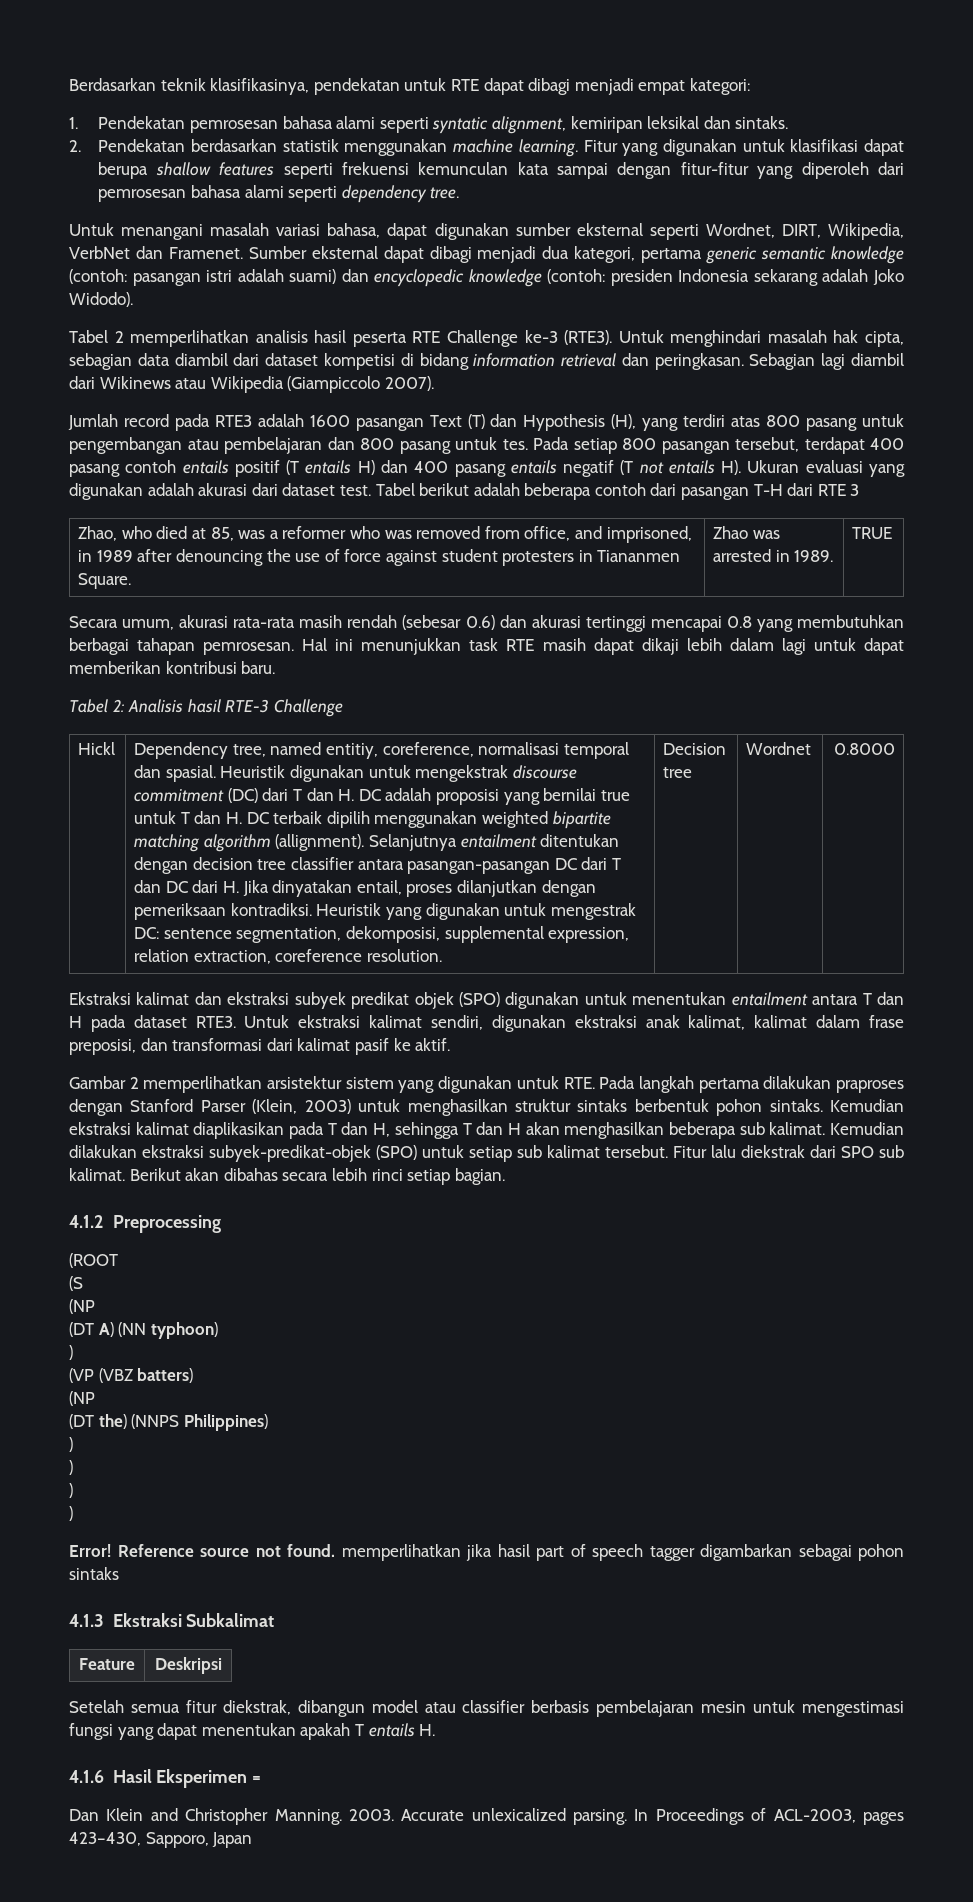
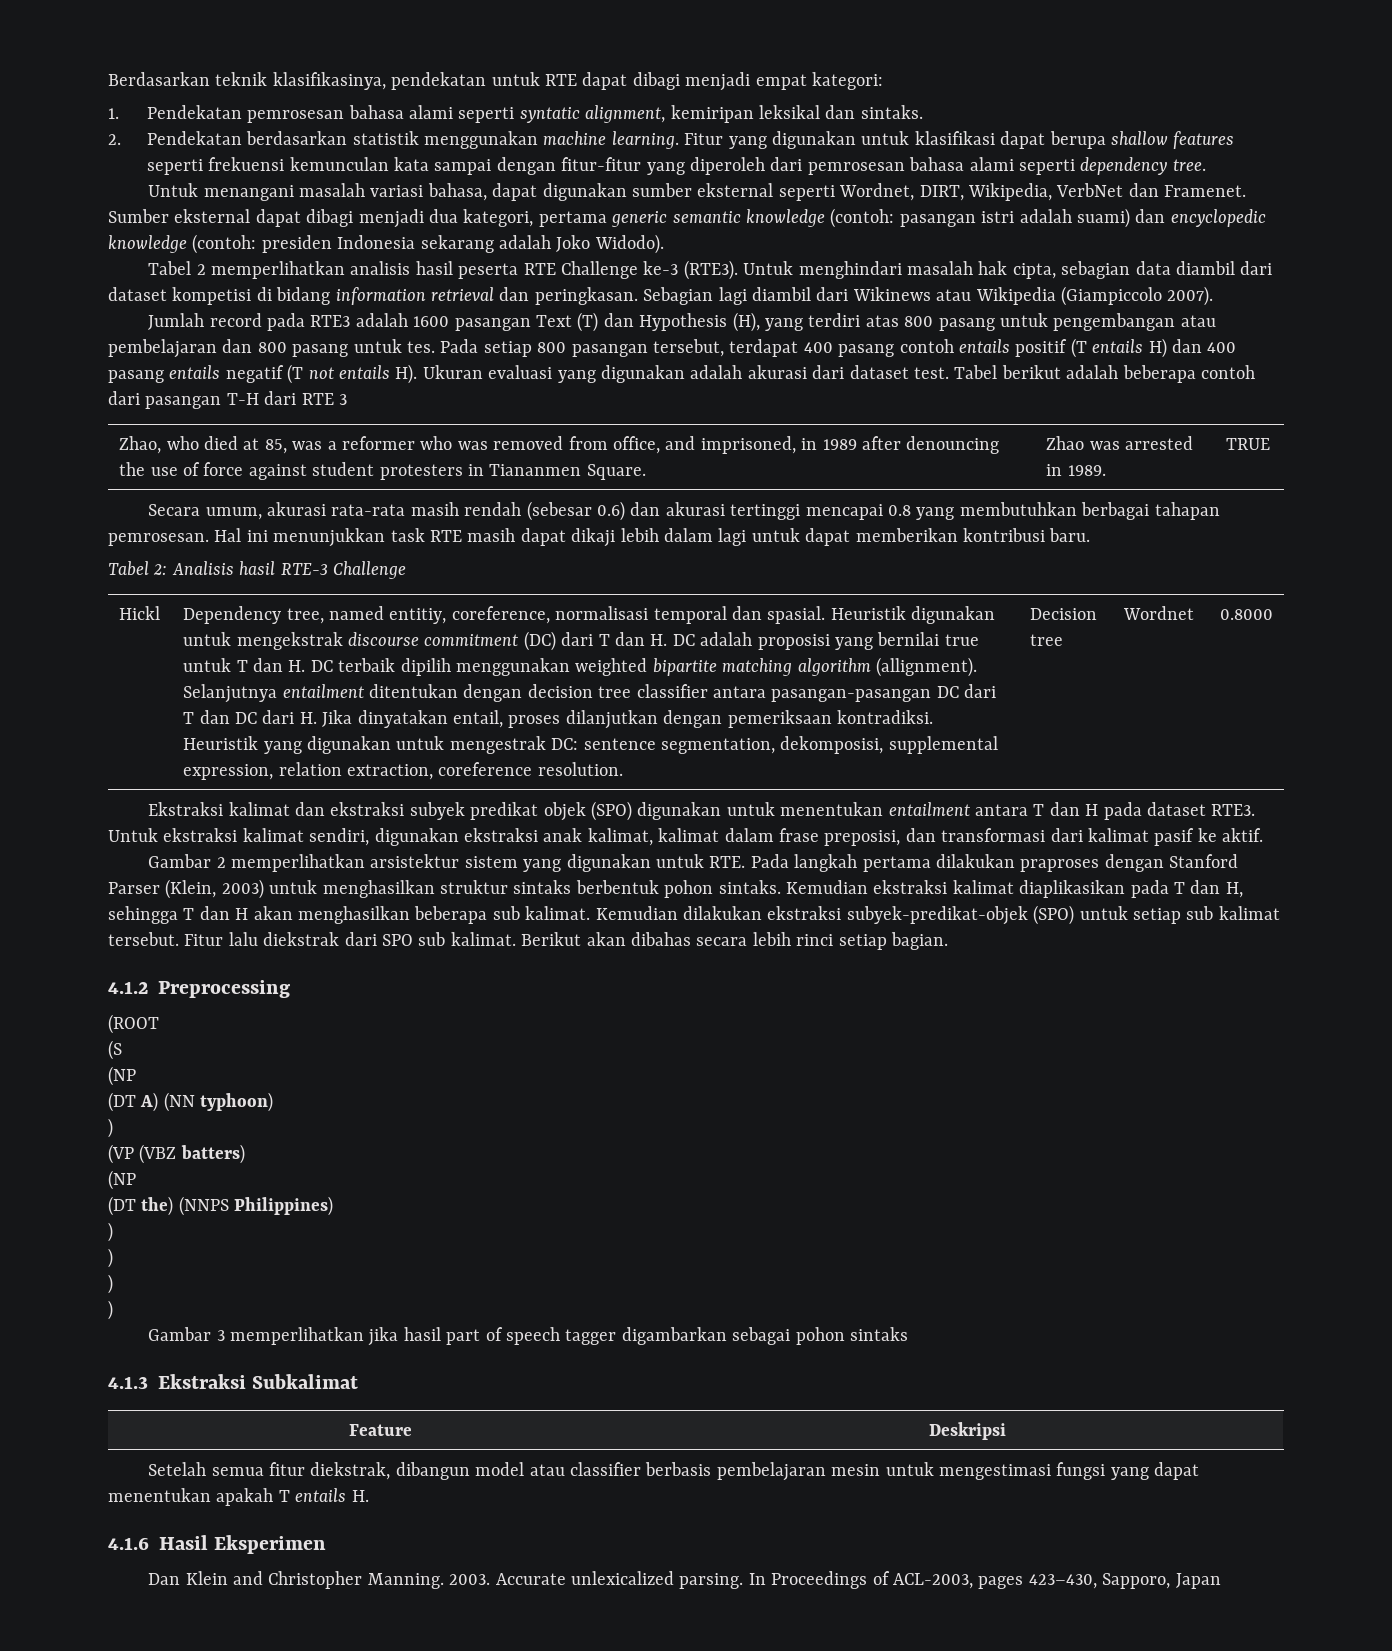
[69,1544,335,1557] Error! Reference source not found. -> [148,1327,225,1341] Gambar 3
[252,1776,262,1783] = -> (327, 1544) none

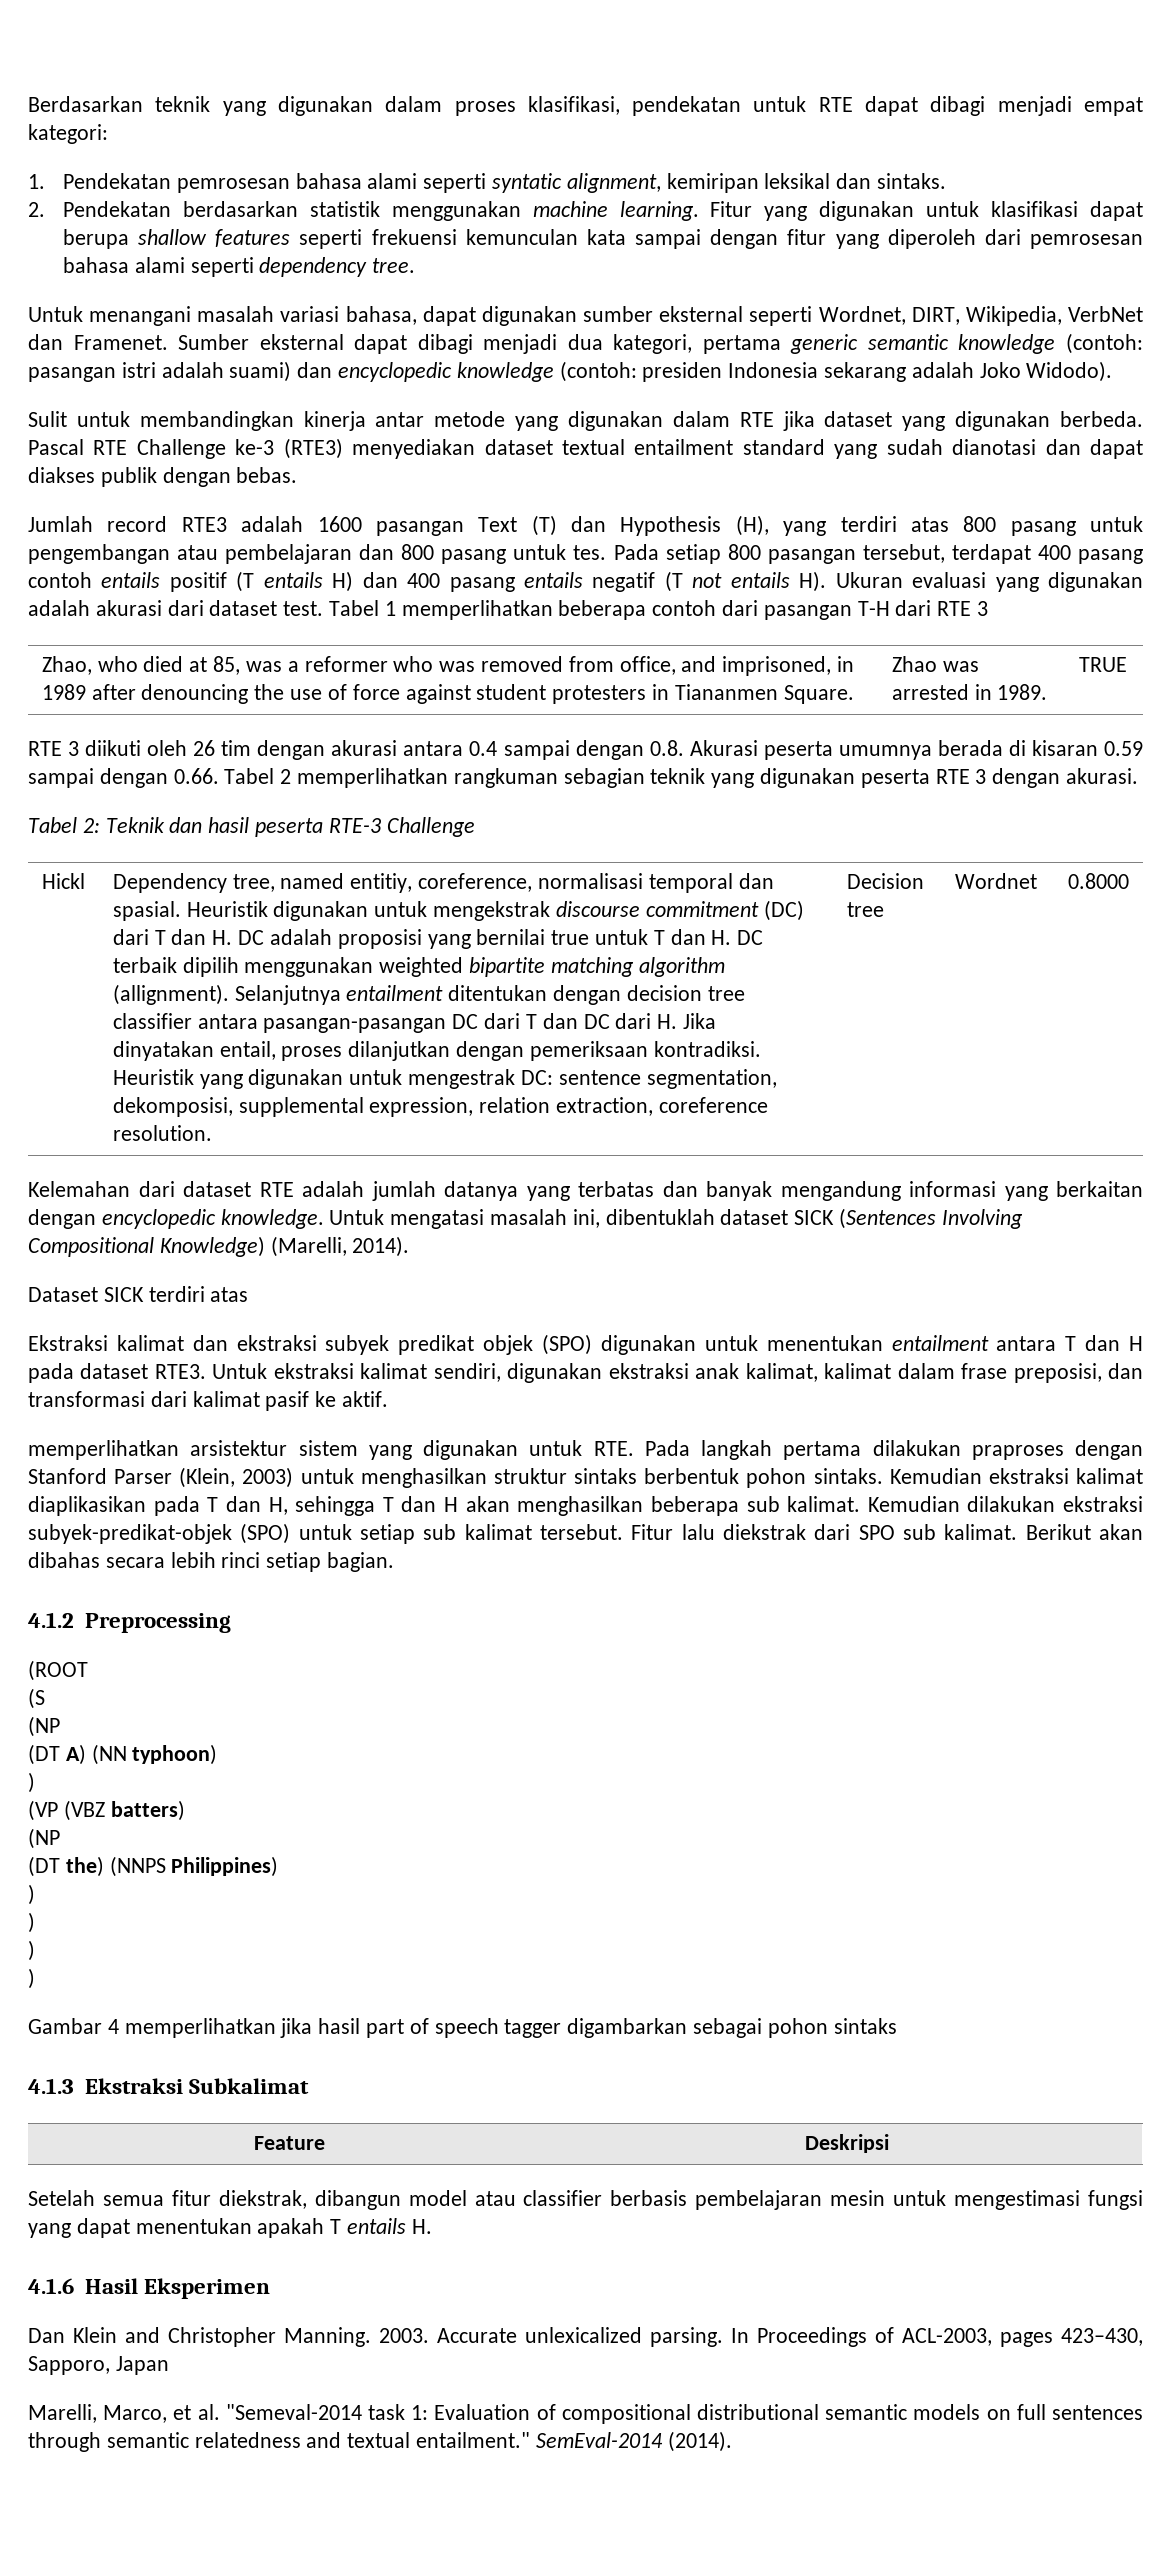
[272,72,386,90] klasifikasinya, -> [222,96,620,116] yang digunakan dalam proses klasifikasi,
[561,157,642,171] fitur-fitur -> [787,229,827,245] fitur
[148,260,1273,280] [108,286,1214,306] Tabel 2 memperlihatkan analisis hasil peserta RTE Challenge ke-3 (RTE3). Untuk menghindari masalah hak cipta, sebagian data diambil dari dataset kompetisi di bidang information retrieval dan peringkasan. Sebagian lagi diambil dari Wikinews atau Wikipedia (Giampiccolo 2007). -> [28,411,1144,431] [28,438,1144,459] [28,467,298,487] Sulit untuk membandingkan kinerja antar metode yang digunakan dalam RTE jika dataset yang digunakan berbeda. Pascal RTE Challenge ke-3 (RTE3) menyediakan dataset textual entailment standard yang sudah dianotasi dan dapat diakses publik dengan bebas.
[266,313,305,331] pada -> (168, 524) none
[1001,365,1119,379] berikut adalah -> [384,600,553,620] 1 memperlihatkan
[148,501,1220,521] [108,528,1091,547] [108,561,276,576] Secara umum, akurasi rata-rata masih rendah (sebesar 0.6) dan akurasi tertinggi mencapai 0.8 yang membutuhkan berbagai tahapan pemrosesan. Hal ini menunjukkan task RTE masih dapat dikaji lebih dalam lagi untuk dapat memberikan kontribusi baru. // Tabel 2: Analisis hasil -> [28,740,1143,760] [28,768,1139,788] [28,817,324,837] RTE 3 diikuti oleh 26 tim dengan akurasi antara 0.4 sampai dengan 0.8. Akurasi peserta umumnya berada di kisaran 0.59 sampai dengan 0.66. Tabel 2 memperlihatkan rangkuman sebagian teknik yang digunakan peserta RTE 3 dengan akurasi. // Tabel 2: Teknik dan hasil peserta
(1273, 614) none -> [28,1181,1143,1201] [28,1208,1023,1229] [28,1236,410,1257] [28,1286,249,1302] // Kelemahan dari dataset RTE adalah jumlah datanya yang terbatas dan banyak mengandung informasi yang berkaitan dengan encyclopedic knowledge. Untuk mengatasi masalah ini, dibentuklah dataset SICK (Sentences Involving Compositional Knowledge) (Marelli, 2014). // Dataset SICK terdiri atas
[148,854,226,868] Gambar 2 -> (389, 1399) none
[216,1330,225,1341] 3 -> [107,2019,119,2034] 4
(1221, 1581) none -> [28,2404,1144,2424] [28,2431,732,2452] // Marelli, Marco, et al. "Semeval-2014 task 1: Evaluation of compositional distributional semantic models on full sentences through semantic relatedness and textual entailment." SemEval-2014 (2014).

